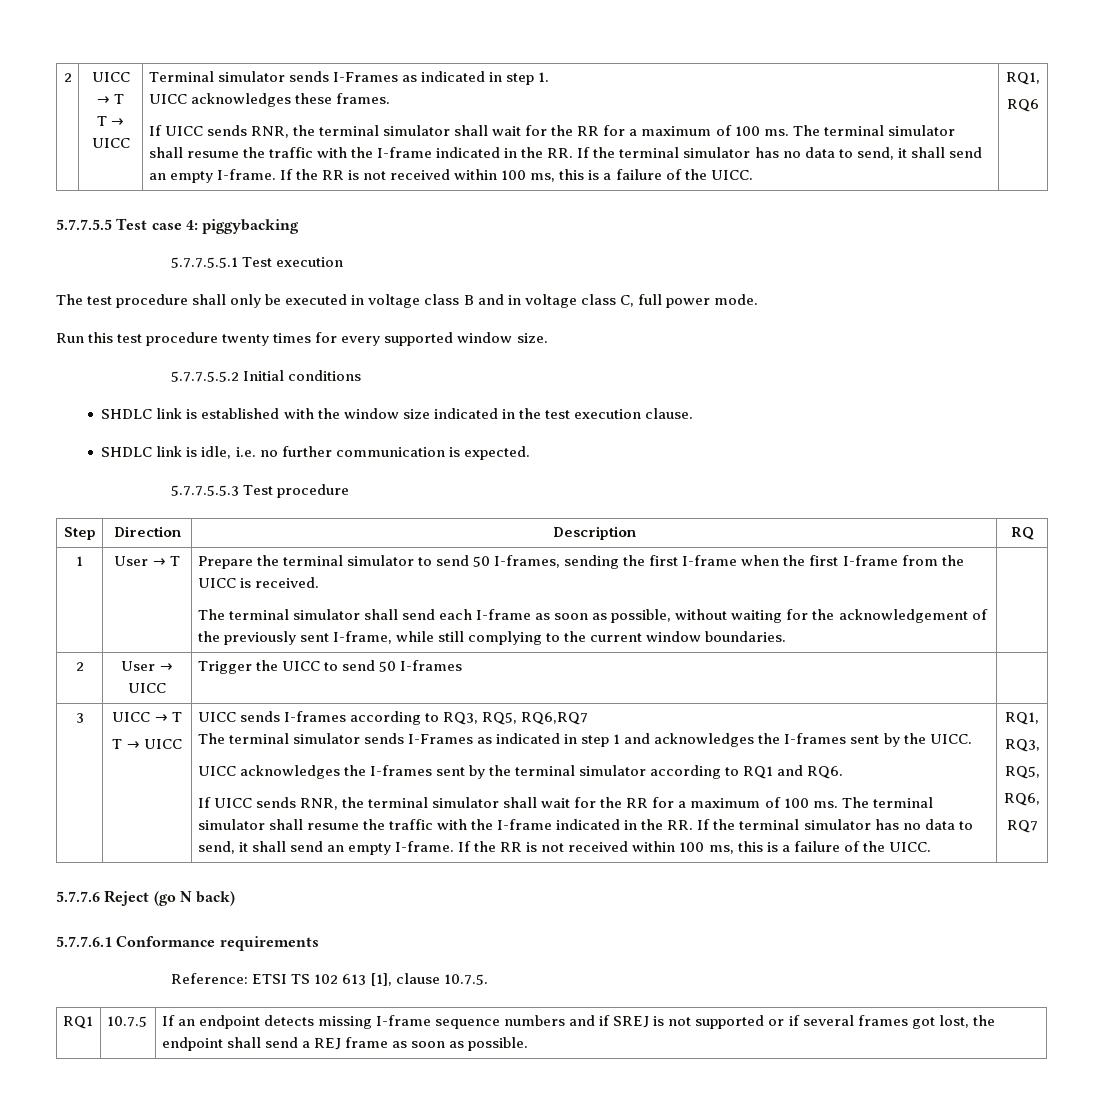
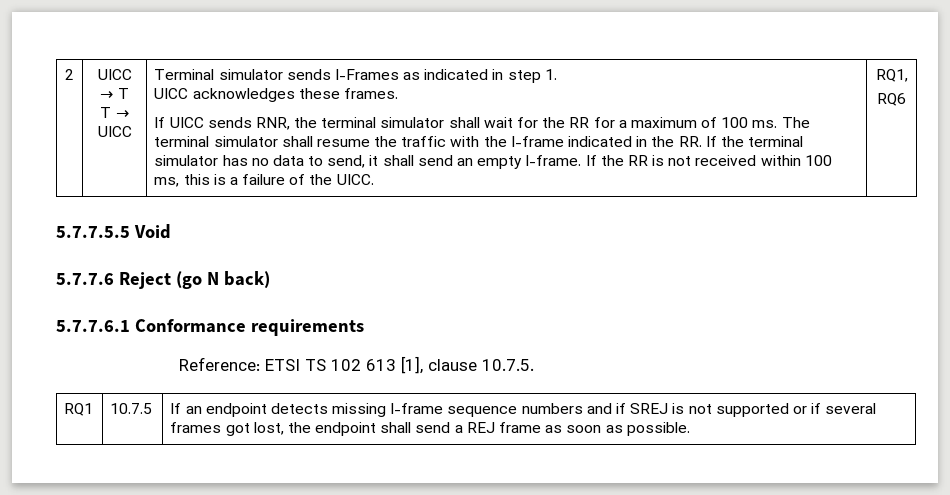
[116,218,300,234] [171,257,344,268] [56,294,758,308] [56,332,548,346] [171,370,362,382] [101,408,693,419] [101,446,530,460] [171,484,350,498] [63,527,96,540] [113,526,181,537] [552,526,636,540] [1010,527,1034,540] [76,556,83,566] [114,556,180,566] [197,555,964,569] [197,577,319,588] [197,609,988,623] [197,631,787,645] [75,662,84,671] [121,661,173,671] [128,683,166,693] [197,660,463,674] [75,713,84,723] [112,712,182,722] [112,739,182,749] [197,711,589,725] [197,733,972,747] [197,765,844,779] [197,797,933,810] [197,819,973,830] [197,841,931,855] [1005,712,1039,725] [1004,739,1040,752] [1004,766,1040,779] [1004,793,1040,806] [1006,820,1038,833] Test case 4: piggybacking // 5.7.7.5.5.1 Test execution // The test procedure shall only be executed in voltage class B and in voltage class C, full power mode. // Run this test procedure twenty times for every supported window size. // 5.7.7.5.5.2 Initial conditions // SHDLC link is established with the window size indicated in the test execution clause. // SHDLC link is idle, i.e. no further communication is expected. // 5.7.7.5.5.3 Test procedure // Step | Direction | Description | RQ // 1 | User → T | Prepare the terminal simulator to send 50 I-frames, sending the first I-frame when the first I-frame from the UICC is received. // The terminal simulator shall send each I-frame as soon as possible, without waiting for the acknowledgement of the previously sent I-frame, while still complying to the current window boundaries. | // 2 | User → UICC | Trigger the UICC to send 50 I-frames | // 3 | UICC → T // T → UICC | UICC sends I-frames according to RQ3, RQ5, RQ6,RQ7 // The terminal simulator sends I-Frames as indicated in step 1 and acknowledges the I-frames sent by the UICC. // UICC acknowledges the I-frames sent by the terminal simulator according to RQ1 and RQ6. // If UICC sends RNR, the terminal simulator shall wait for the RR for a maximum of 100 ms. The terminal simulator shall resume the traffic with the I-frame indicated in the RR. If the terminal simulator has no data to send, it shall send an empty I-frame. If the RR is not received within 100 ms, this is a failure of the UICC. | RQ1, // RQ3, // RQ5, // RQ6, // RQ7 -> [133,224,171,239] Void

